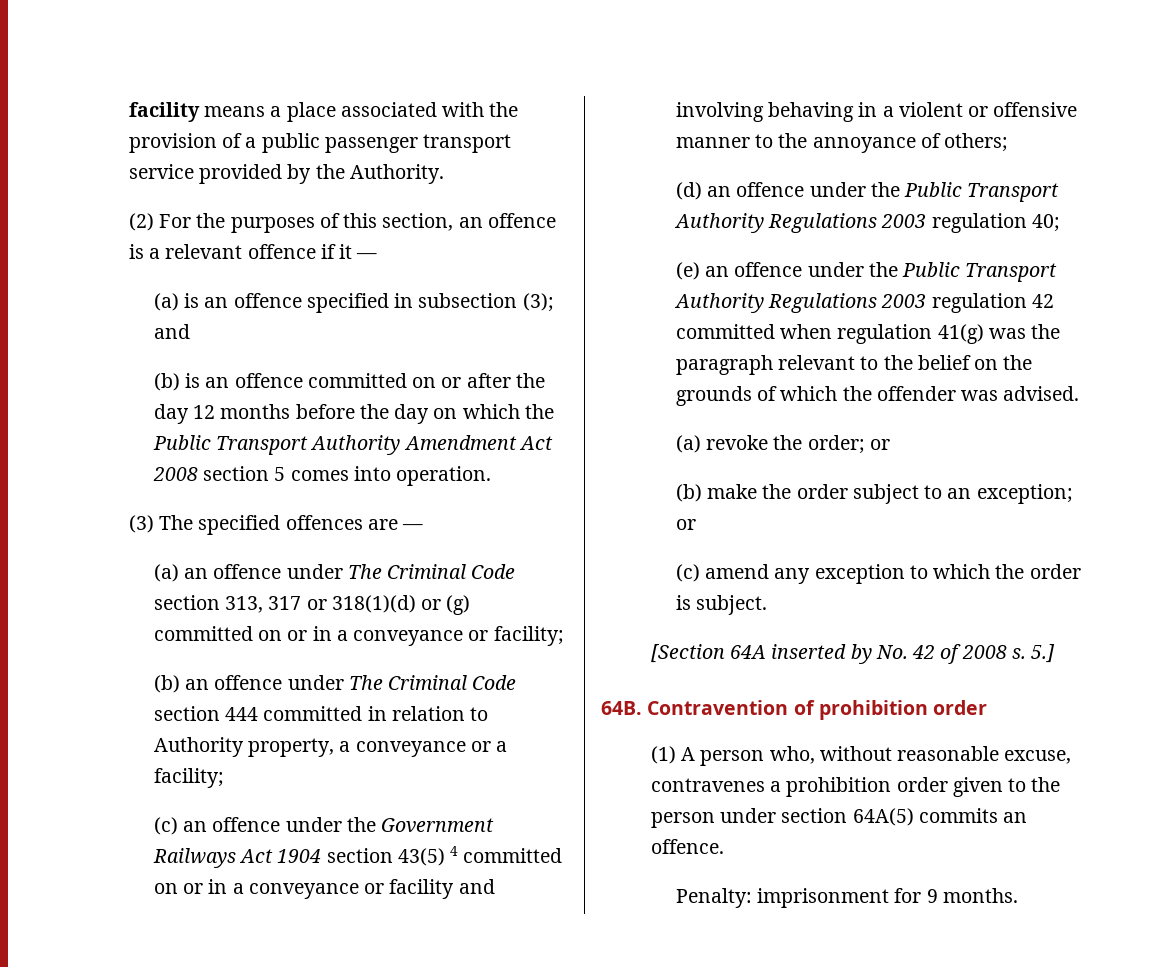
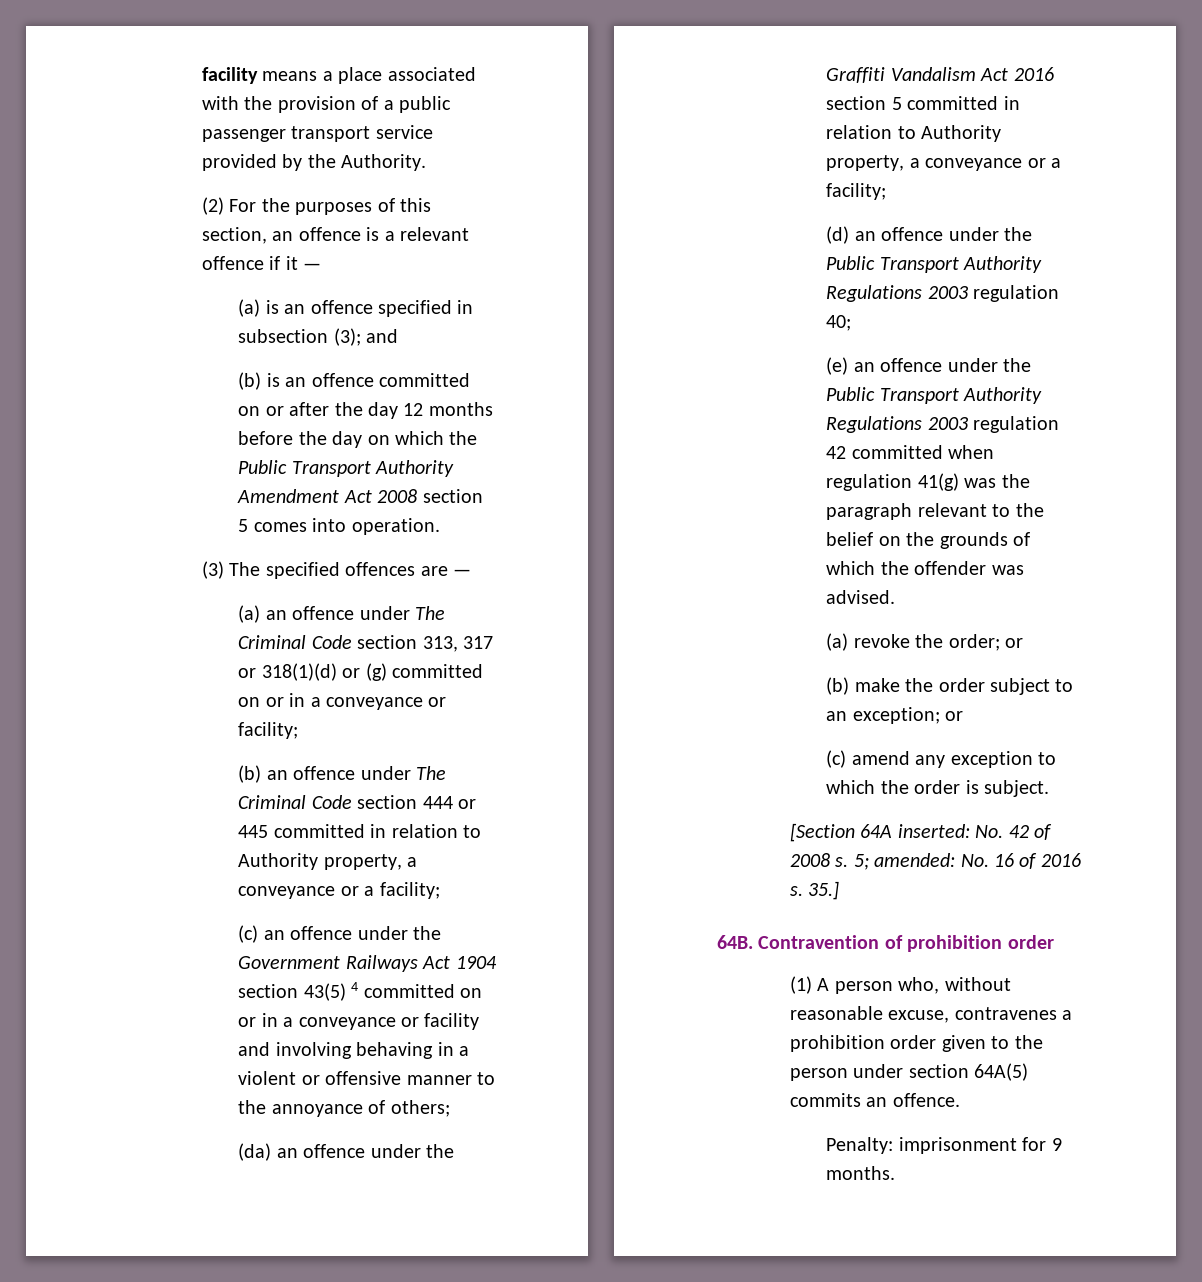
(259, 714) none -> [458,799,477,809] [238,825,269,838] or 445
(1009, 142) none -> [238,1143,455,1161] [826,67,1054,83] [826,96,1020,110] [826,125,1002,142] [826,155,1062,171] [826,183,887,200] // (da) an offence under the Graffiti Vandalism Act 2016 section 5 committed in relation to Authority property, a conveyance or a facility;
[771,644,872,664] inserted by -> [897,824,970,838] inserted:
[1031,644,1056,663] 5.] -> [853,853,1081,870] [789,881,840,900] 5; amended: No. 16 of 2016 s. 35.]

